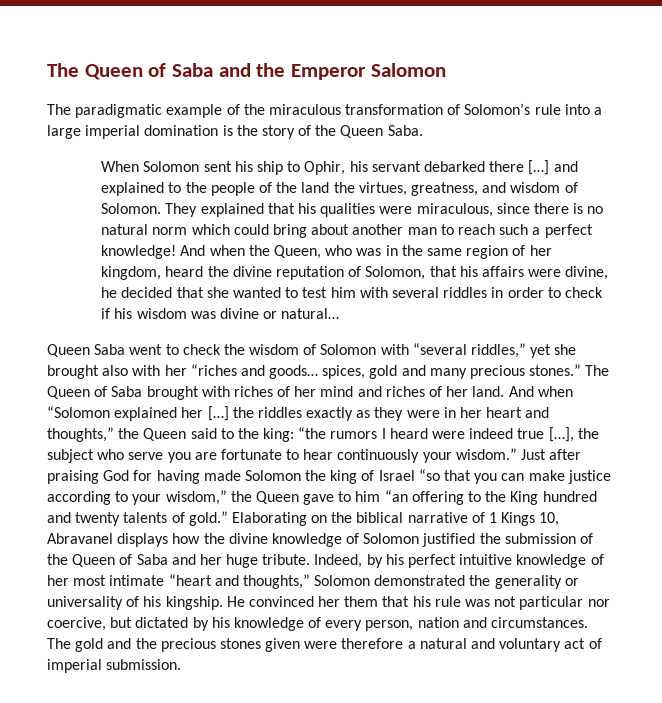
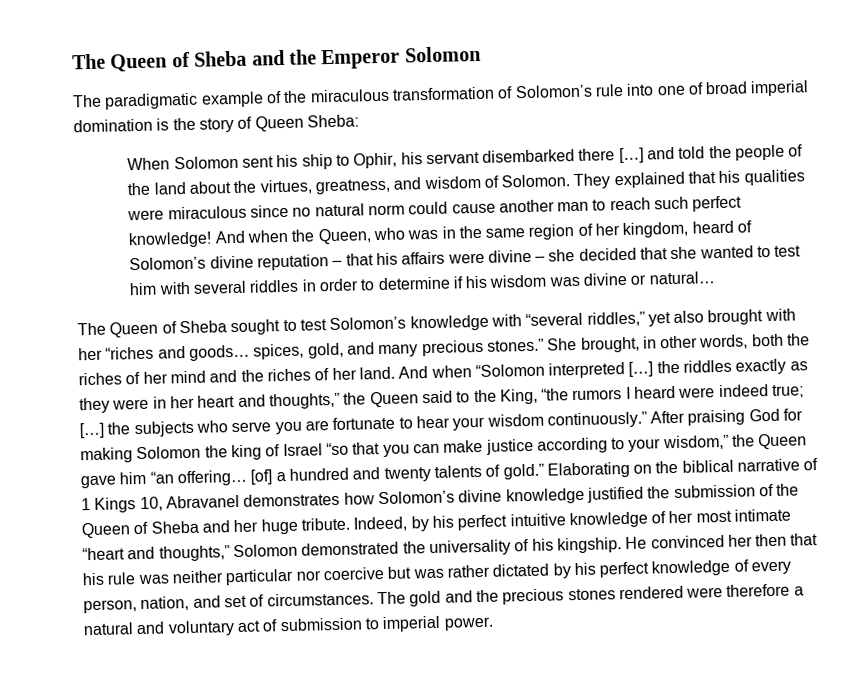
[47,63,214,80] The Queen of Saba -> [72,50,248,73] The Queen of Sheba
[370,63,446,77] Salomon -> [404,45,481,63] Solomon
[594,107,603,115] [47,125,81,139] a large -> [656,81,749,96] one of broad
[315,125,423,138] the Queen Saba. -> [254,114,359,132] Queen Sheba:
[423,161,485,172] debarked -> [482,148,576,163] disembarked
[101,182,182,196] explained to -> [678,146,706,159] told
(330, 187) none -> [188,181,231,194] about
[416,203,604,217] [101,224,350,238] miraculous, since there is no natural norm which could bring about -> [167,201,496,220] miraculous since no natural norm could cause
[532,227,541,235] a -> (690, 203) none
[207,266,426,280] the divine reputation of Solomon, -> [737,220,753,233] [129,254,343,271] of Solomon’s divine reputation –
[565,266,609,280] [101,287,118,298] divine, he -> [487,248,576,263] divine – she
[564,287,603,298] check -> [377,276,450,291] determine
[47,344,377,357] Queen Saba went to check the wisdom of Solomon -> [77,314,489,338] The Queen of Sheba sought to test Solomon’s knowledge
[554,344,577,355] [47,365,129,379] she brought also -> [673,309,764,326] also brought
[369,365,398,379] gold -> [307,342,344,359] gold,
[585,365,610,376] [47,386,230,400] The Queen of Saba brought with -> [547,333,811,353] She brought, in other words, both the
(382, 391) none -> [240,369,264,382] the
[114,407,204,421] explained her -> [548,361,626,379] interpreted
[263,428,295,442] king: -> [499,388,538,405] King,
[517,427,599,442] [47,449,94,463] true […], the subject -> [772,384,805,398] [79,420,194,439] true; […] the subjects
[337,448,582,463] continuously your wisdom.” Just after -> [452,410,686,431] your wisdom continuously.” After
[156,470,241,484] having made -> [80,447,133,464] making
[338,491,352,502] to -> (117, 482) none
[411,491,539,505] offering to the King -> [176,469,286,487] offering… [of] a
[117,533,420,547] displays how the divine knowledge of Solomon -> [243,487,585,507] demonstrates how Solomon’s divine knowledge
[136,554,168,565] Saba -> [150,520,199,534] Sheba
[494,575,579,589] generality or -> (426, 547) none
[344,596,379,607] them -> [755,533,788,547] then
[494,596,517,607] not -> [171,570,223,584] neither
[47,617,133,631] coercive, but -> [322,564,490,581] coercive but was rather
(230, 622) none -> [599,561,650,578] perfect
[417,617,487,628] nation and -> [140,594,265,612] nation, and set of
[265,638,301,652] given -> [618,585,684,600] rendered
[47,659,182,673] imperial submission. -> [279,615,494,633] submission to imperial power.

